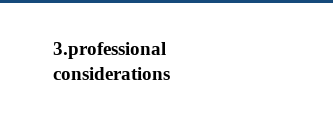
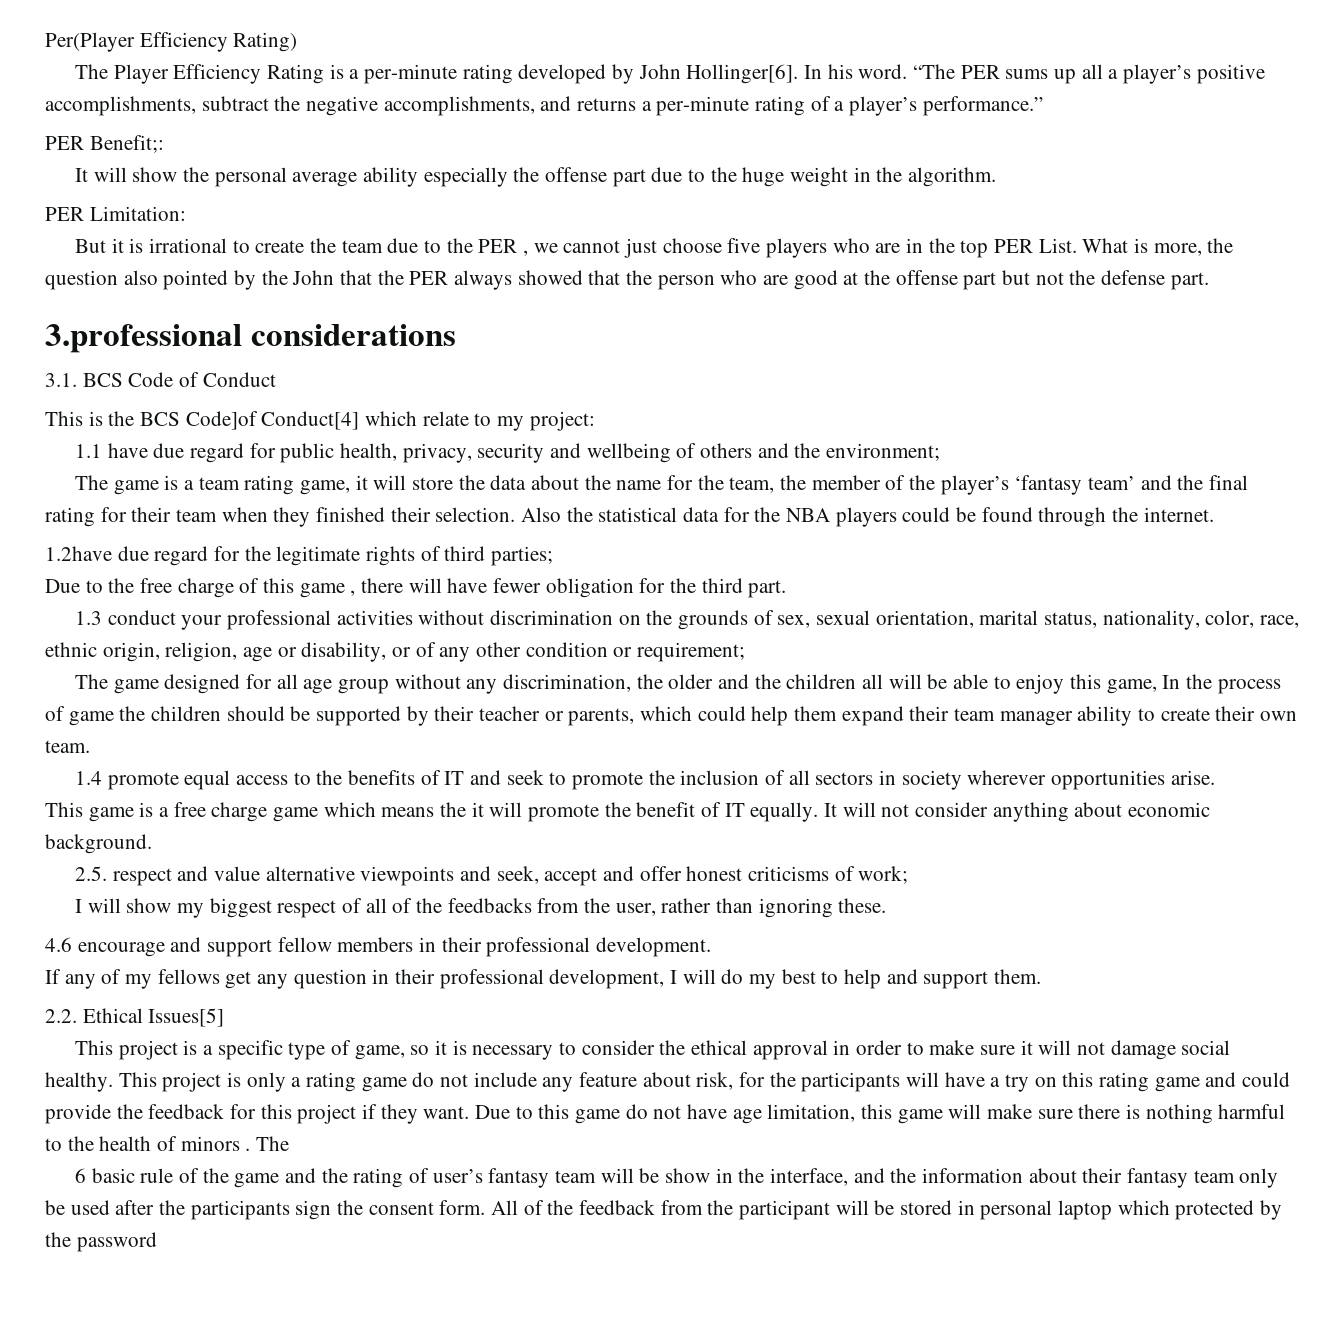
[53,42,166,59] [53,67,170,80] 3.professional considerations -> [45,32,298,52] [74,64,1265,84] [45,96,1043,116] [45,135,164,153] [74,167,996,187] [45,206,186,221] [74,238,1234,258] [45,270,1209,290] [45,324,456,353] [45,372,276,387] [45,411,595,431] [74,443,940,463] [74,475,1249,495] [45,507,1214,527] [45,546,554,566] [45,578,787,598] [74,610,1299,630] [45,642,746,662] [74,674,1281,694] [45,706,1298,726] [45,740,90,753] [74,770,1215,790] [45,802,1211,822] [45,834,152,854] [74,866,909,886] [74,898,887,918] [45,937,712,957] [45,969,1042,989] [45,1008,225,1027] [74,1040,1231,1060] [45,1072,1291,1092] [45,1104,1286,1124] [45,1136,290,1151] [74,1168,1279,1188] [45,1200,1283,1220] [45,1232,157,1252] Per(Player Efficiency Rating) // The Player Efficiency Rating is a per-minute rating developed by John Hollinger[6]. In his word. “The PER sums up all a player’s positive accomplishments, subtract the negative accomplishments, and returns a per-minute rating of a player’s performance.” // PER Benefit;: // It will show the personal average ability especially the offense part due to the huge weight in the algorithm. // PER Limitation: // But it is irrational to create the team due to the PER , we cannot just choose five players who are in the top PER List. What is more, the question also pointed by the John that the PER always showed that the person who are good at the offense part but not the defense part. // 3.professional considerations // 3.1. BCS Code of Conduct // This is the BCS Code]of Conduct[4] which relate to my project: // 1.1 have due regard for public health, privacy, security and wellbeing of others and the environment; // The game is a team rating game, it will store the data about the name for the team, the member of the player’s ‘fantasy team’ and the final rating for their team when they finished their selection. Also the statistical data for the NBA players could be found through the internet. // 1.2have due regard for the legitimate rights of third parties; // Due to the free charge of this game , there will have fewer obligation for the third part. // 1.3 conduct your professional activities without discrimination on the grounds of sex, sexual orientation, marital status, nationality, color, race, ethnic origin, religion, age or disability, or of any other condition or requirement; // The game designed for all age group without any discrimination, the older and the children all will be able to enjoy this game, In the process of game the children should be supported by their teacher or parents, which could help them expand their team manager ability to create their own team. // 1.4 promote equal access to the benefits of IT and seek to promote the inclusion of all sectors in society wherever opportunities arise. // This game is a free charge game which means the it will promote the benefit of IT equally. It will not consider anything about economic background. // 2.5. respect and value alternative viewpoints and seek, accept and offer honest criticisms of work; // I will show my biggest respect of all of the feedbacks from the user, rather than ignoring these. // 4.6 encourage and support fellow members in their professional development. // If any of my fellows get any question in their professional development, I will do my best to help and support them. // 2.2. Ethical Issues[5] // This project is a specific type of game, so it is necessary to consider the ethical approval in order to make sure it will not damage social healthy. This project is only a rating game do not include any feature about risk, for the participants will have a try on this rating game and could provide the feedback for this project if they want. Due to this game do not have age limitation, this game will make sure there is nothing harmful to the health of minors . The // 6 basic rule of the game and the rating of user’s fantasy team will be show in the interface, and the information about their fantasy team only be used after the participants sign the consent form. All of the feedback from the participant will be stored in personal laptop which protected by the password

